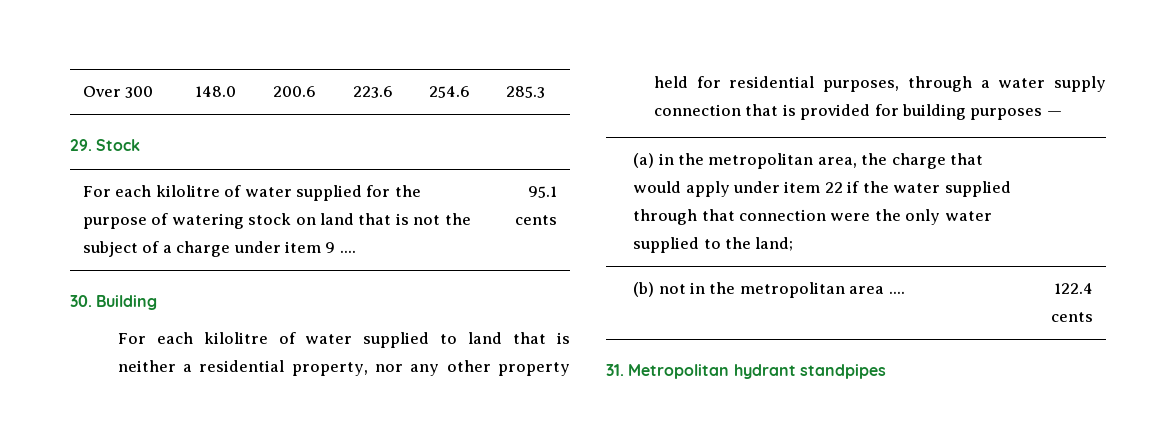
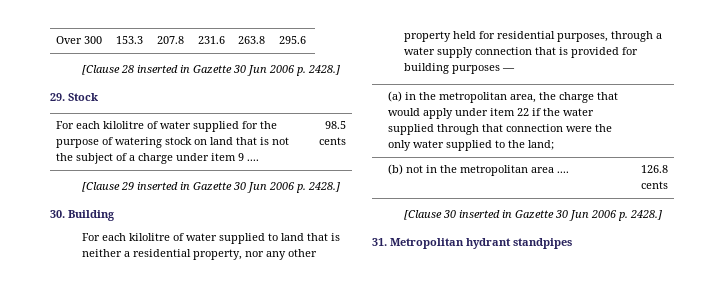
[194,86,236,97] [272,86,316,97] [352,86,393,98] [428,86,470,98] [505,86,545,98] 148.0 | 200.6 | 223.6 | 254.6 | 285.3 -> [116,36,144,44] [157,36,185,44] [198,36,226,44] [238,36,266,44] [279,36,307,44] [81,65,340,76] 153.3 | 207.8 | 231.6 | 263.8 | 295.6 // [Clause 28 inserted in Gazette 30 Jun 2006 p. 2428.]
[528,186,558,198] [515,215,558,225] 95.1 cents -> [324,121,346,129] [318,137,346,145] [81,182,340,193] 98.5 cents // [Clause 29 inserted in Gazette 30 Jun 2006 p. 2428.]
[1054,283,1094,294] [1051,312,1094,322] 122.4 cents -> [640,165,668,173] [640,181,668,189] [403,210,662,221] 126.8 cents // [Clause 30 inserted in Gazette 30 Jun 2006 p. 2428.]

